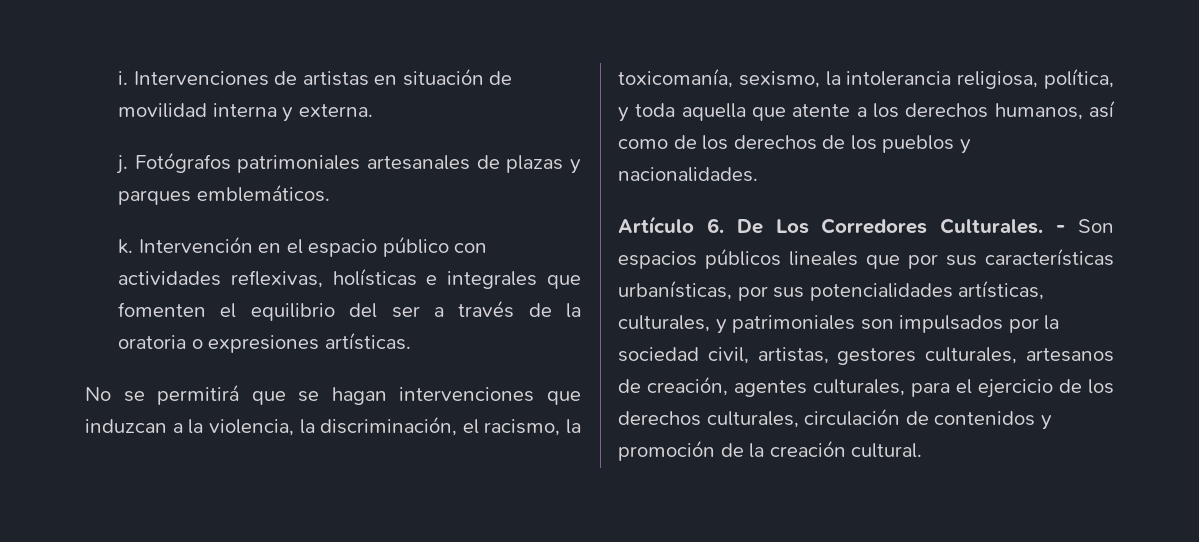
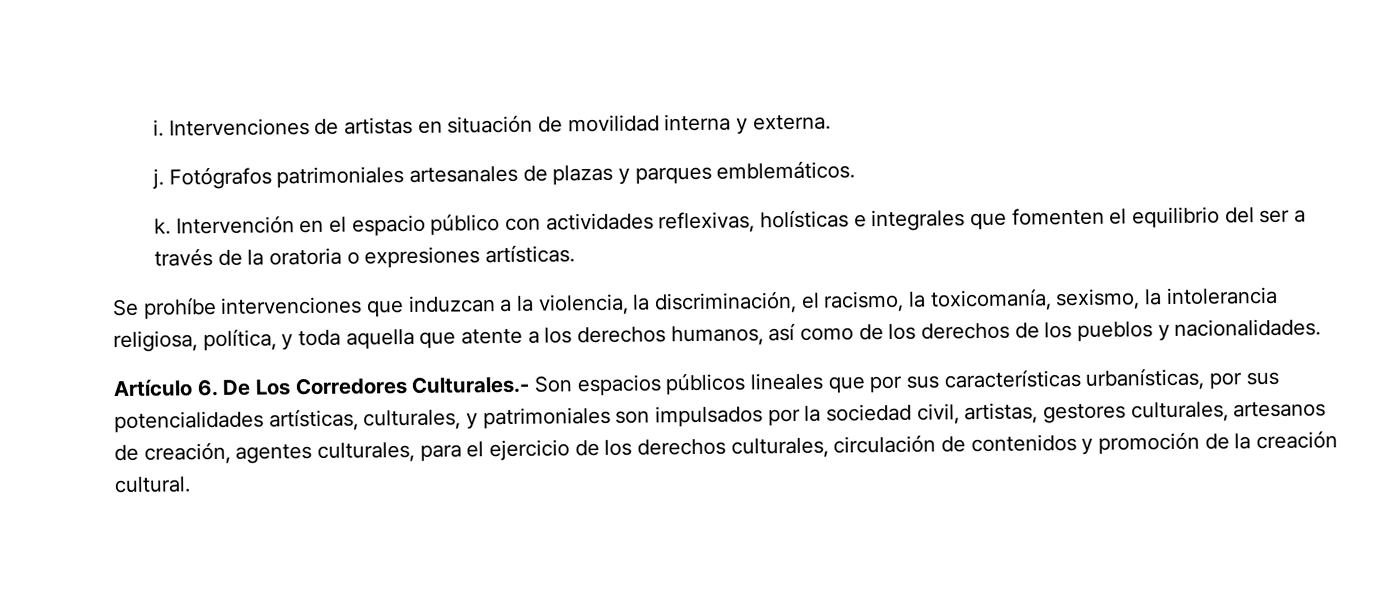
[85,384,387,405] No se permitirá que se hagan -> [112,297,217,320] Se prohíbe
[940,218,1066,234] Culturales. - -> [411,375,530,394] Culturales.-

